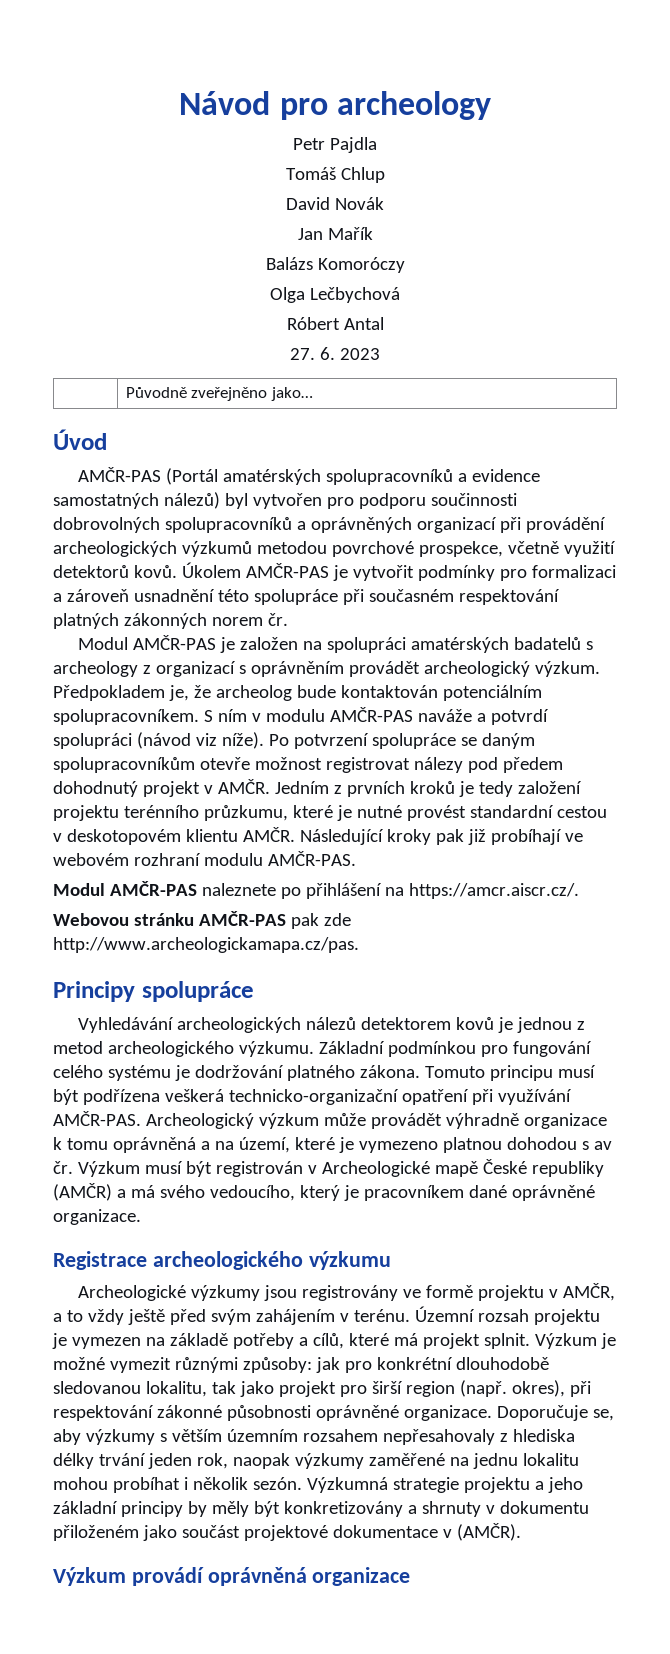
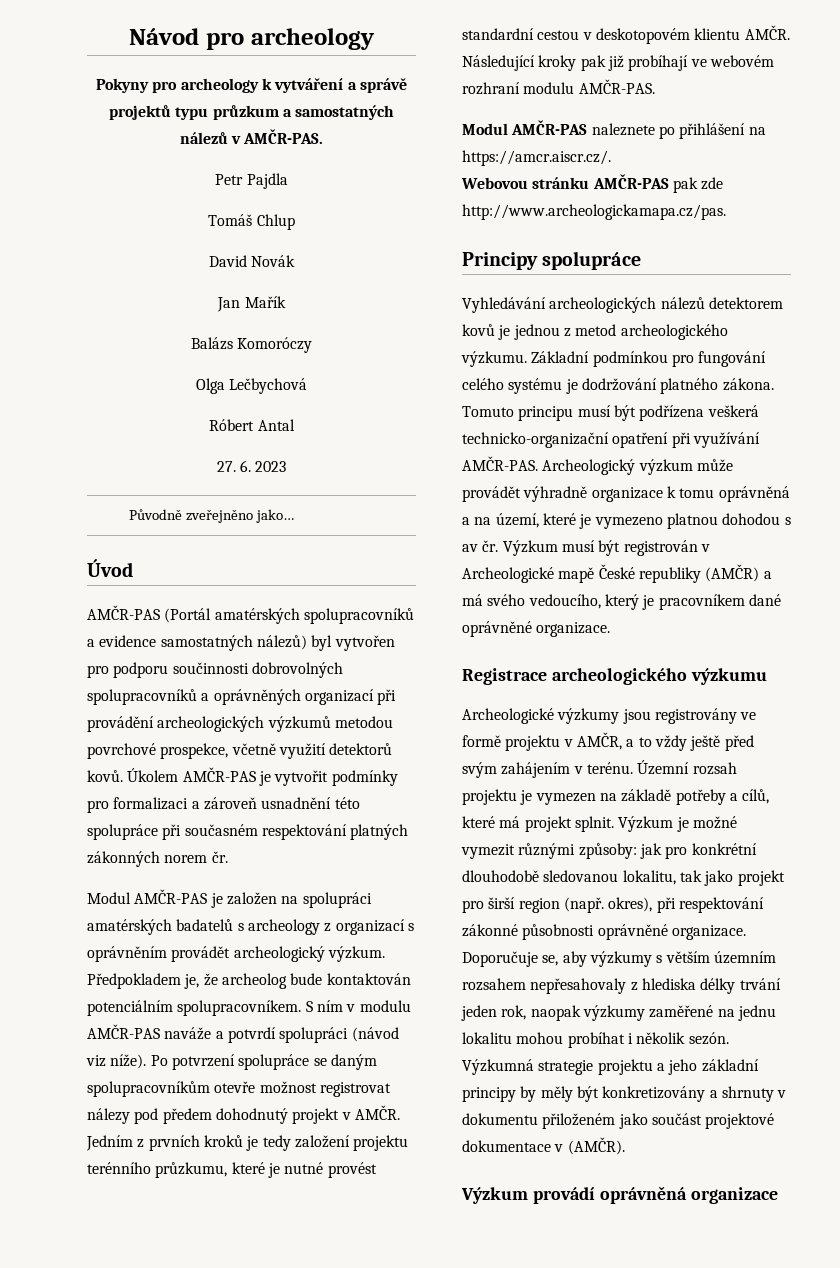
(491, 105) none -> [96,78,407,93] [108,105,395,120] [179,129,324,144] // Pokyny pro archeology k vytváření a správě projektů typu průzkum a samostatných nálezů v AMČR-PAS.

